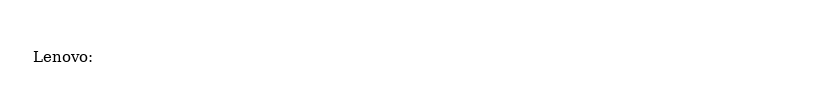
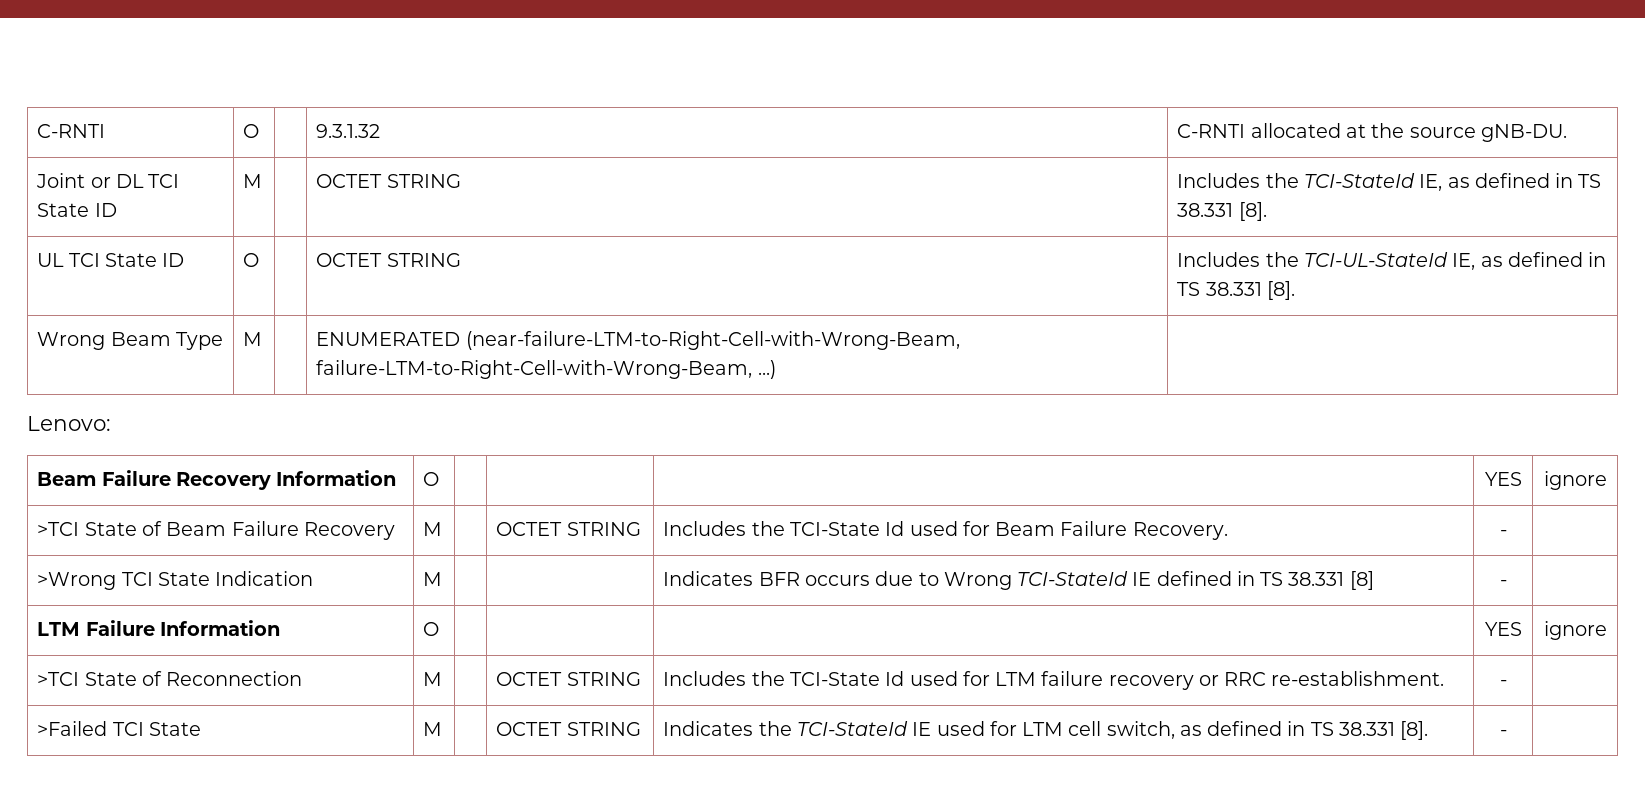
[33,51,93,62] Lenovo: -> [37,124,106,138] [243,124,260,138] [316,124,381,138] [1177,123,1567,142] [36,173,180,188] [37,203,117,217] [243,174,263,188] [316,174,461,188] [1177,173,1602,191] [1177,202,1267,221] [37,253,185,267] [243,253,260,267] [316,253,461,267] [1177,252,1607,270] [1177,281,1295,300] [37,332,223,350] [243,332,263,346] [316,331,960,350] [316,360,776,379] [27,416,111,431] [37,470,397,490] [423,472,440,486] [1484,472,1522,486] [1543,471,1607,490] [37,521,395,540] [423,522,443,536] [496,522,641,536] [663,521,1228,540] [1499,530,1507,536] [37,571,314,590] [423,572,443,586] [663,571,1374,590] [1499,580,1507,586] [37,620,280,636] [423,622,440,636] [1484,622,1522,636] [1543,621,1607,640] [37,671,303,686] [423,672,443,686] [496,672,641,686] [663,671,1445,690] [1499,680,1507,686] [37,721,201,736] [423,722,443,736] [496,722,641,736] [663,721,1429,740] [1499,730,1507,736] C-RNTI | O | | 9.3.1.32 | C-RNTI allocated at the source gNB-DU. // Joint or DL TCI State ID | M | | OCTET STRING | Includes the TCI-StateId IE, as defined in TS 38.331 [8]. // UL TCI State ID | O | | OCTET STRING | Includes the TCI-UL-StateId IE, as defined in TS 38.331 [8]. // Wrong Beam Type | M | | ENUMERATED (near-failure-LTM-to-Right-Cell-with-Wrong-Beam, failure-LTM-to-Right-Cell-with-Wrong-Beam, ...) | // Lenovo: // Beam Failure Recovery Information | O | | | | YES | ignore // >TCI State of Beam Failure Recovery | M | | OCTET STRING | Includes the TCI-State Id used for Beam Failure Recovery. | - | // >Wrong TCI State Indication | M | | | Indicates BFR occurs due to Wrong TCI-StateId IE defined in TS 38.331 [8] | - | // LTM Failure Information | O | | | | YES | ignore // >TCI State of Reconnection | M | | OCTET STRING | Includes the TCI-State Id used for LTM failure recovery or RRC re-establishment. | - | // >Failed TCI State | M | | OCTET STRING | Indicates the TCI-StateId IE used for LTM cell switch, as defined in TS 38.331 [8]. | - |

